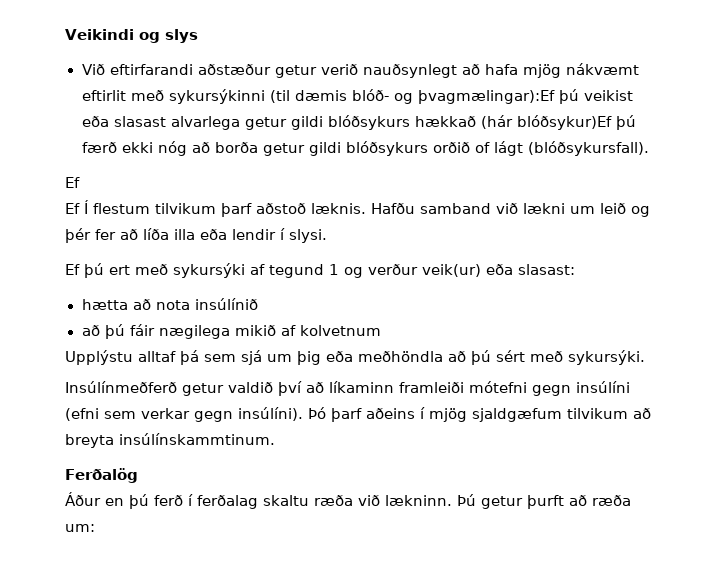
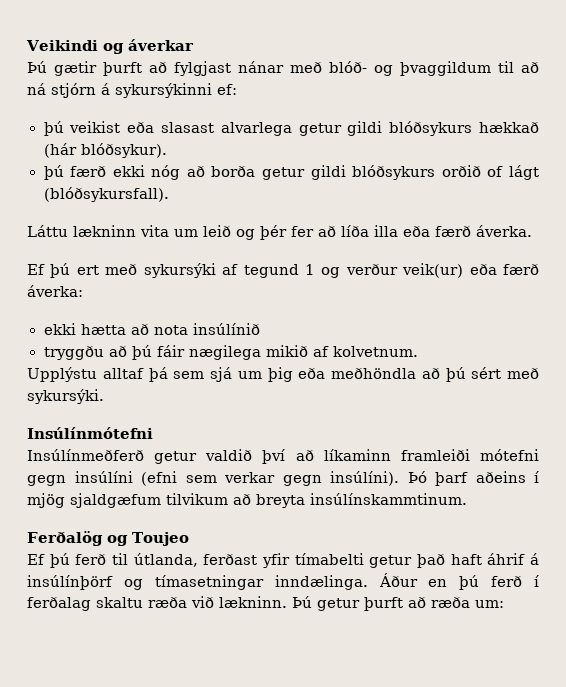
[165,29,198,43] [81,63,639,78] [81,89,555,104] slys // Við eftirfarandi aðstæður getur verið nauðsynlegt að hafa mjög nákvæmt eftirlit með sykursýkinni (til dæmis blóð- og þvagmælingar):Ef -> [127,39,194,51] [27,61,539,76] [27,83,237,98] áverkar // Þú gætir þurft að fylgjast nánar með blóð- og þvaggildum til að ná stjórn á sykursýkinni ef: //
[516,115,612,130] blóðsykur)Ef -> [80,143,167,158] blóðsykur). //
[65,177,80,188] [65,200,565,217] Ef // Ef Í flestum tilvikum þarf aðstoð læknis. Hafðu samband við lækni -> [27,225,169,237] Láttu lækninn vita
[232,228,327,243] lendir í slysi. -> [435,225,532,237] færð áverka.
[518,264,575,275] slasast: // -> [503,264,540,275] [27,285,83,297] [43,323,76,335] færð áverka: // ekki
(258, 304) none -> [43,346,104,360] tryggðu
[299,325,381,336] kolvetnum -> [332,346,418,357] kolvetnum.
(645, 357) none -> [27,427,153,439] // Insúlínmótefni
(138, 475) // -> [107,532,189,546] [27,553,540,568] [27,575,368,590] og Toujeo // Ef þú ferð til útlanda, ferðast yfir tímabelti getur það haft áhrif á insúlínþörf og tímasetningar inndælinga.

